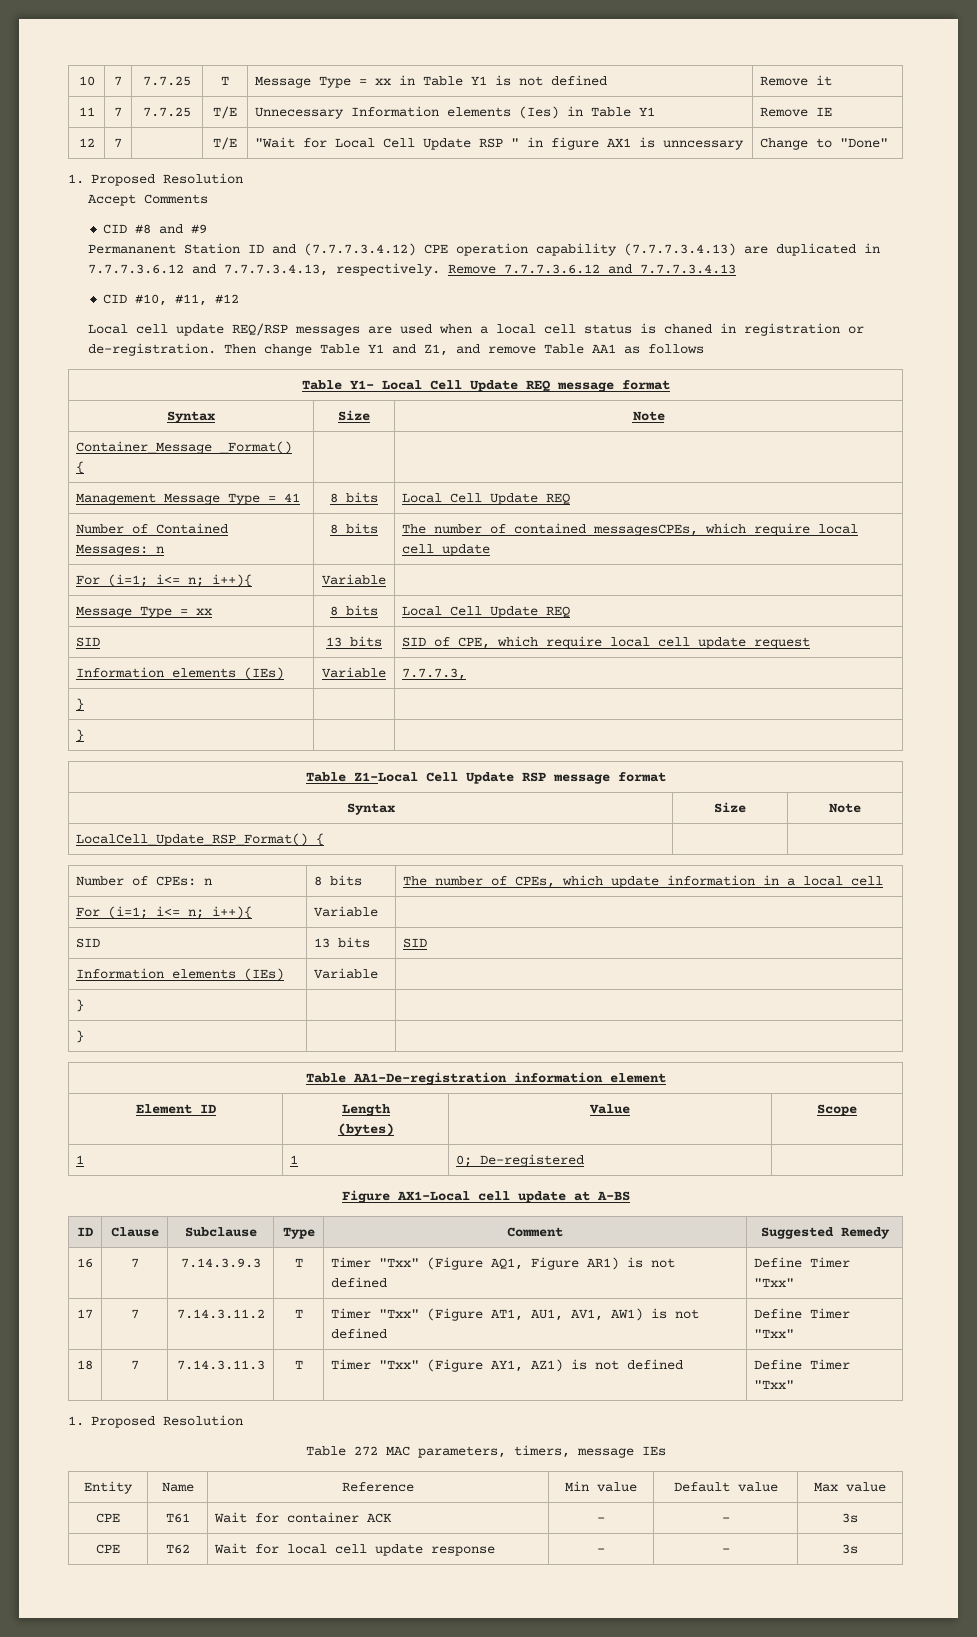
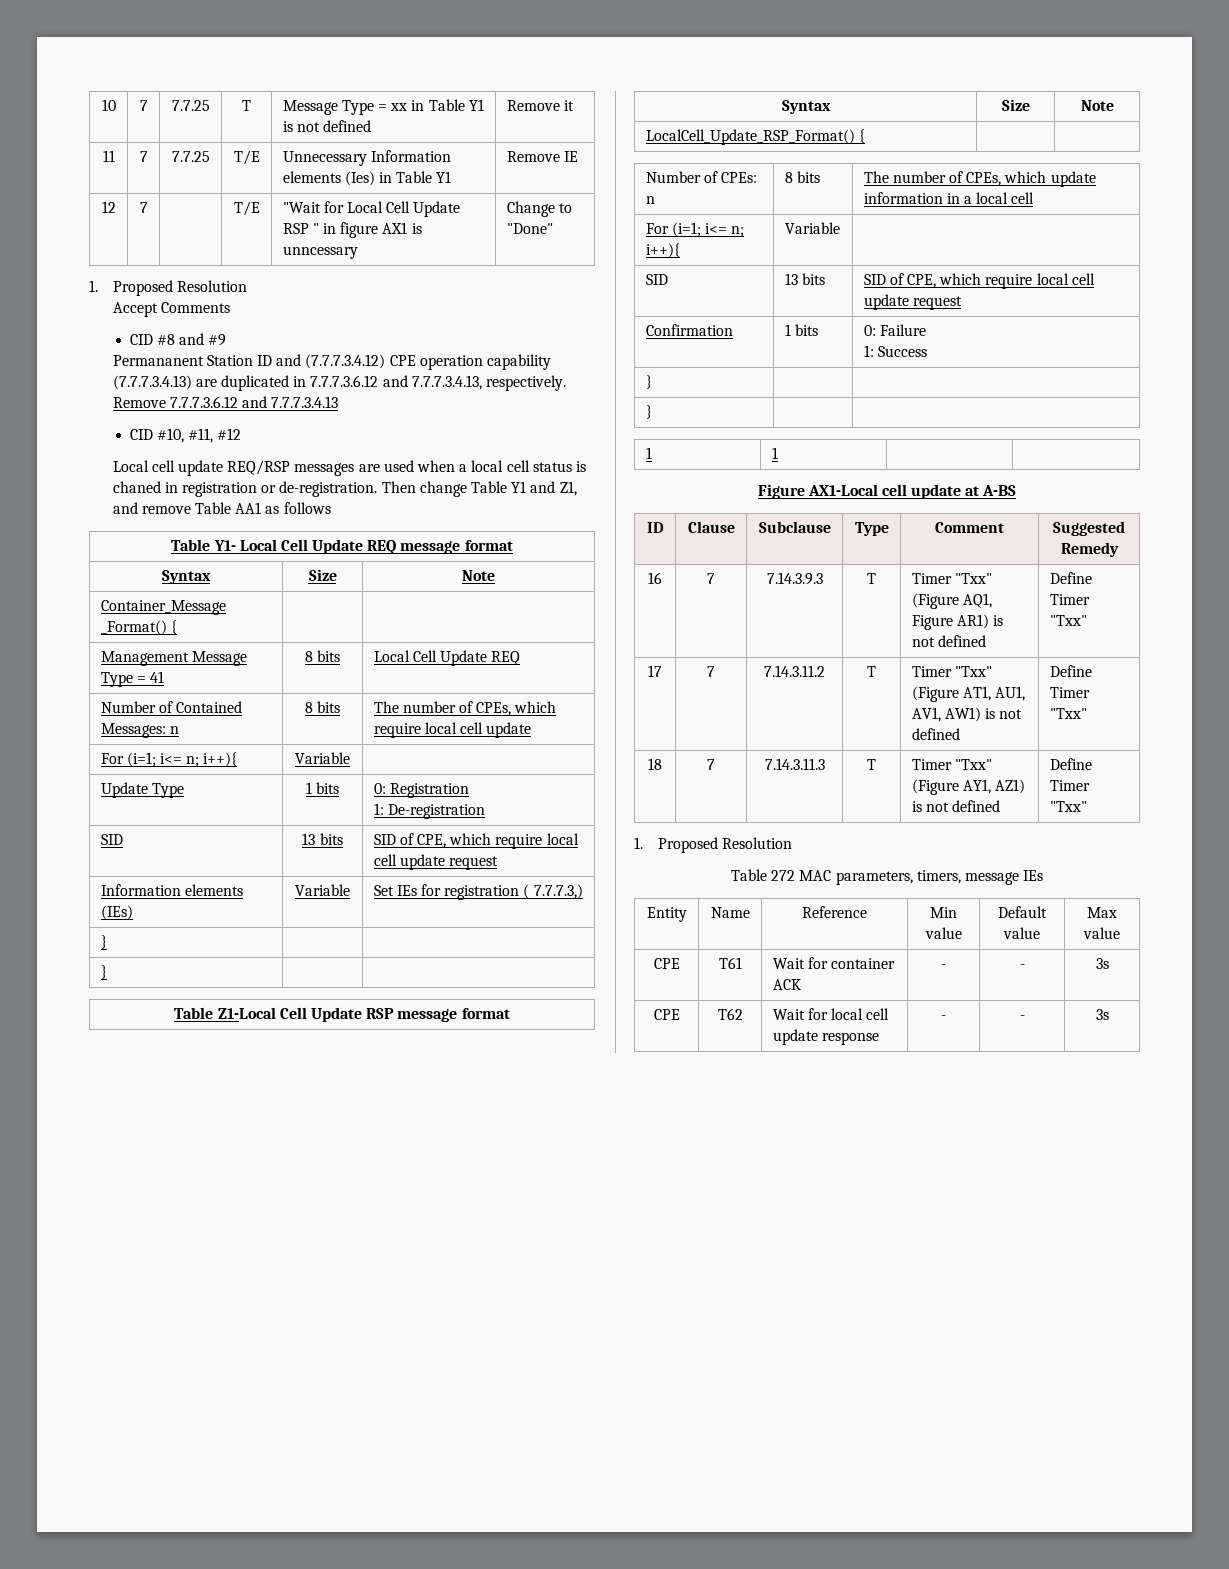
[514,523,699,536] contained messagesCPEs, -> [476,702,512,716] CPEs,
[76,606,213,618] [330,605,378,616] [402,606,571,618] Message Type = xx | 8 bits | Local Cell Update REQ -> [100,782,184,798] [305,782,340,794] [373,783,469,798] [373,803,485,819] Update Type | 1 bits | 0: Registration // 1: De-registration
[402,668,467,680] 7.7.7.3, -> [373,884,583,900] Set IEs for registration ( 7.7.7.3,)
[76,968,285,981] [314,968,379,979] [76,999,85,1012] [76,1030,85,1043] [305,1072,666,1085] [135,1104,216,1114] [341,1104,391,1116] [337,1123,394,1136] [589,1104,630,1114] [817,1104,857,1116] [76,1155,85,1164] [290,1155,299,1164] [456,1154,585,1167] // Information elements (IEs) | Variable | // } | | // } | | // Table AA1-De-registration information element // Element ID | Length // (bytes) | Value | Scope // 1 | 1 | 0; De-registered -> [889,273,1095,289] [863,294,962,310] [645,324,733,336] [784,324,818,336] [863,324,926,336] [863,345,927,357] [645,375,652,389] [645,405,652,419] [645,447,652,459] [771,447,778,459] of CPE, which require local cell update request // Confirmation | 1 bits | 0: Failure // 1: Success // } | | // } | | // 1 | 1 |

